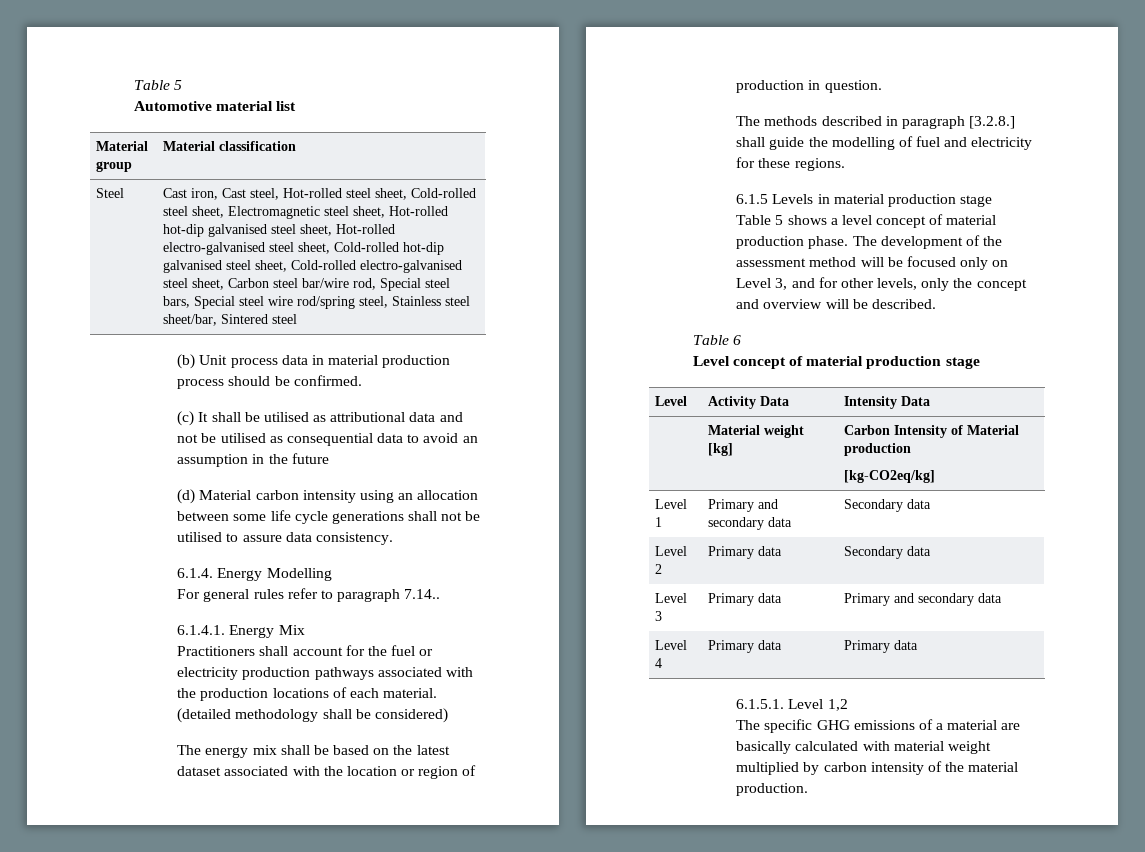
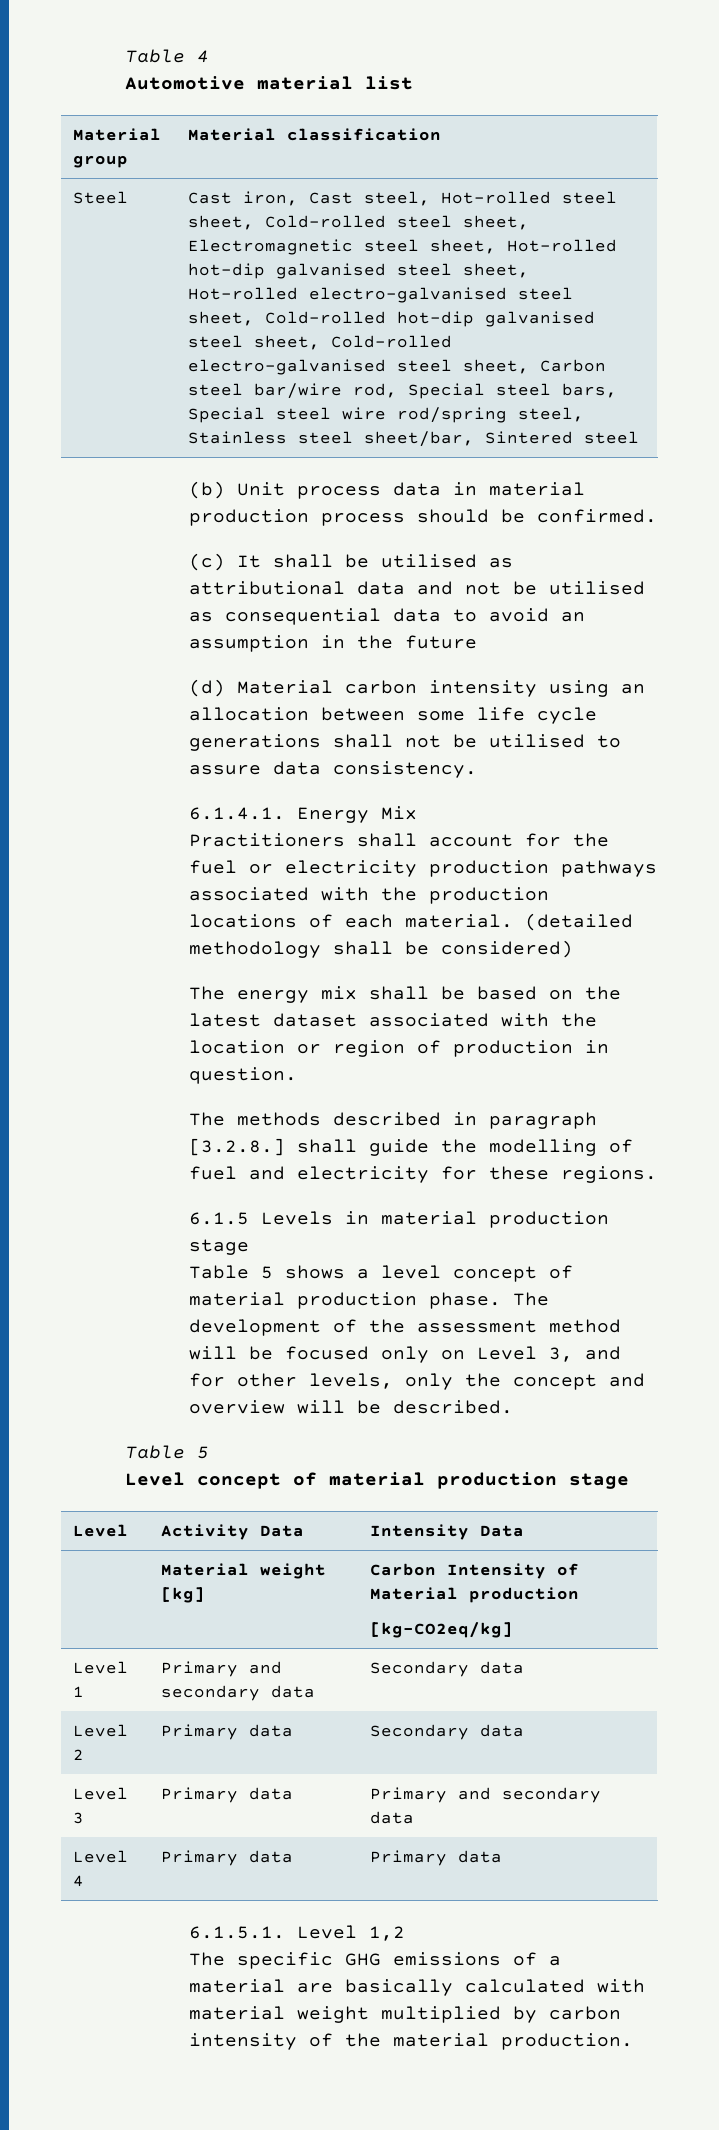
[133,80,182,90] Table 5 -> [124,49,209,63] Table 4
[177,568,332,581] [177,588,441,602] // 6.1.4. Energy Modelling // For general rules refer to paragraph 7.14.. -> (477, 769) none
[732,335,741,345] 6 -> [196,1446,209,1459] 5

